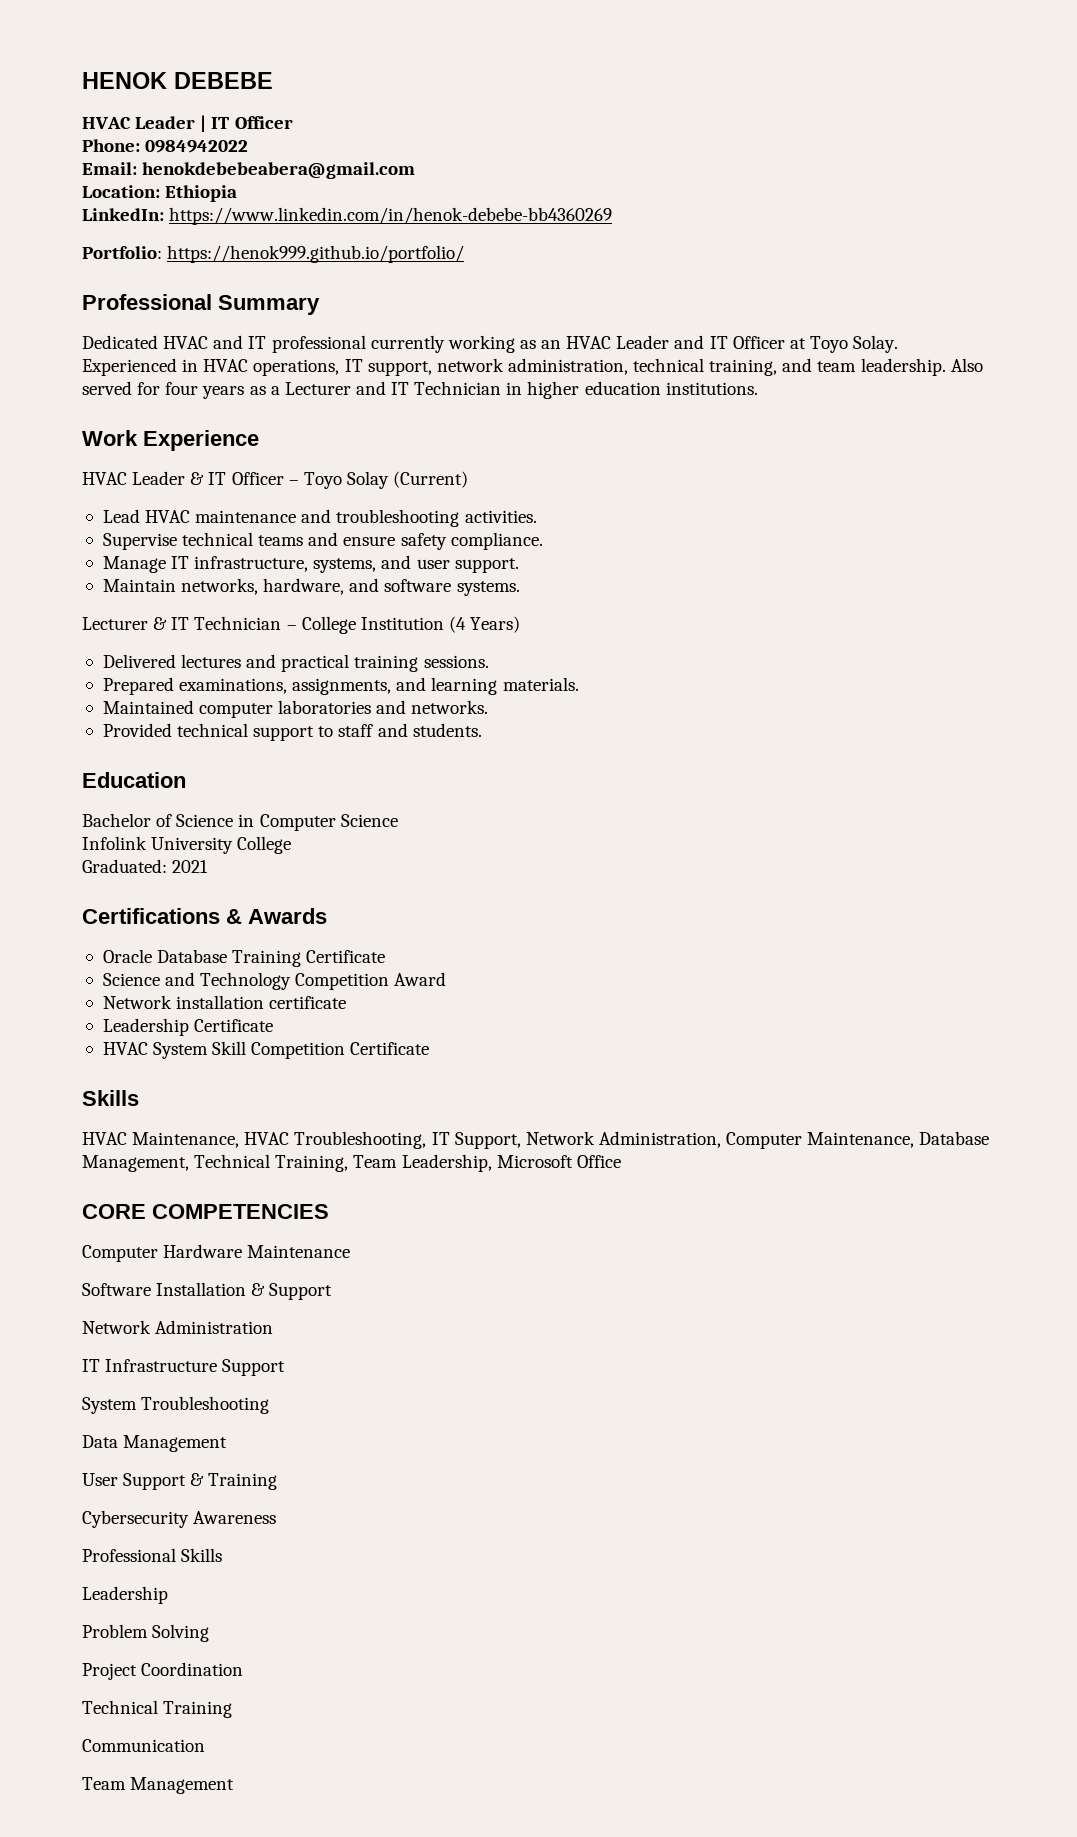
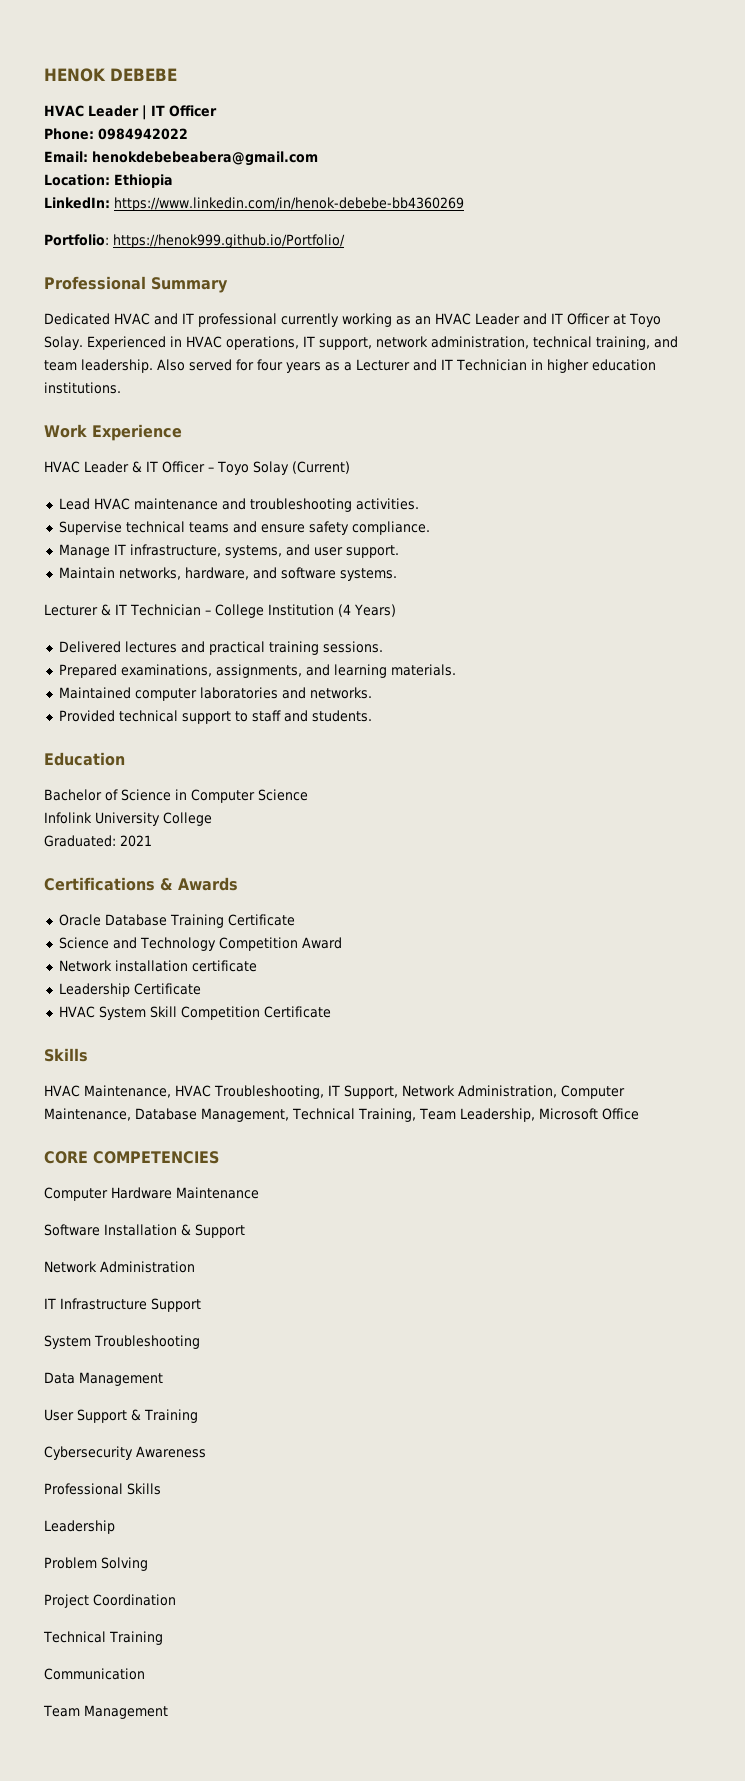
[167,245,465,263] https://henok999.github.io/portfolio/ -> [113,234,345,248] https://henok999.github.io/Portfolio/

